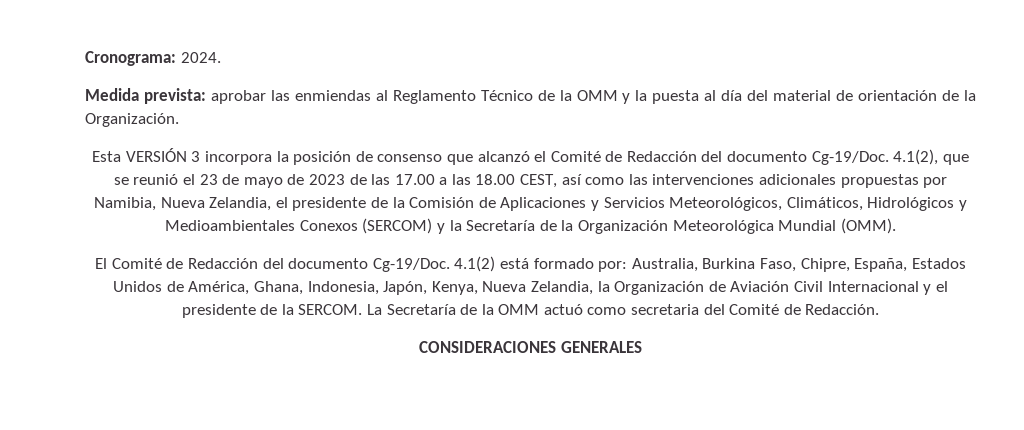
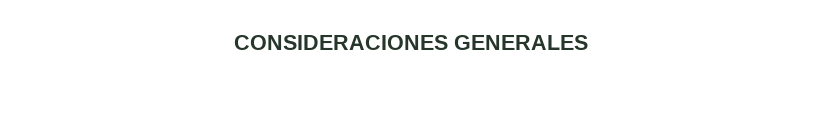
[85,51,221,66] [85,88,977,104] [85,113,179,127] [92,148,969,165] [113,174,948,188] [94,197,967,211] [165,218,896,234] [95,256,966,272] [113,281,948,295] [181,304,880,318] Cronograma: 2024. // Medida prevista: aprobar las enmiendas al Reglamento Técnico de la OMM y la puesta al día del material de orientación de la Organización. // Esta VERSIÓN 3 incorpora la posición de consenso que alcanzó el Comité de Redacción del documento Cg-19/Doc. 4.1(2), que se reunió el 23 de mayo de 2023 de las 17.00 a las 18.00 CEST, así como las intervenciones adicionales propuestas por Namibia, Nueva Zelandia, el presidente de la Comisión de Aplicaciones y Servicios Meteorológicos, Climáticos, Hidrológicos y Medioambientales Conexos (SERCOM) y la Secretaría de la Organización Meteorológica Mundial (OMM). // El Comité de Redacción del documento Cg-19/Doc. 4.1(2) está formado por: Australia, Burkina Faso, Chipre, España, Estados Unidos de América, Ghana, Indonesia, Japón, Kenya, Nueva Zelandia, la Organización de Aviación Civil Internacional y el presidente de la SERCOM. La Secretaría de la OMM actuó como secretaria del Comité de Redacción. // -> (233, 42) none

